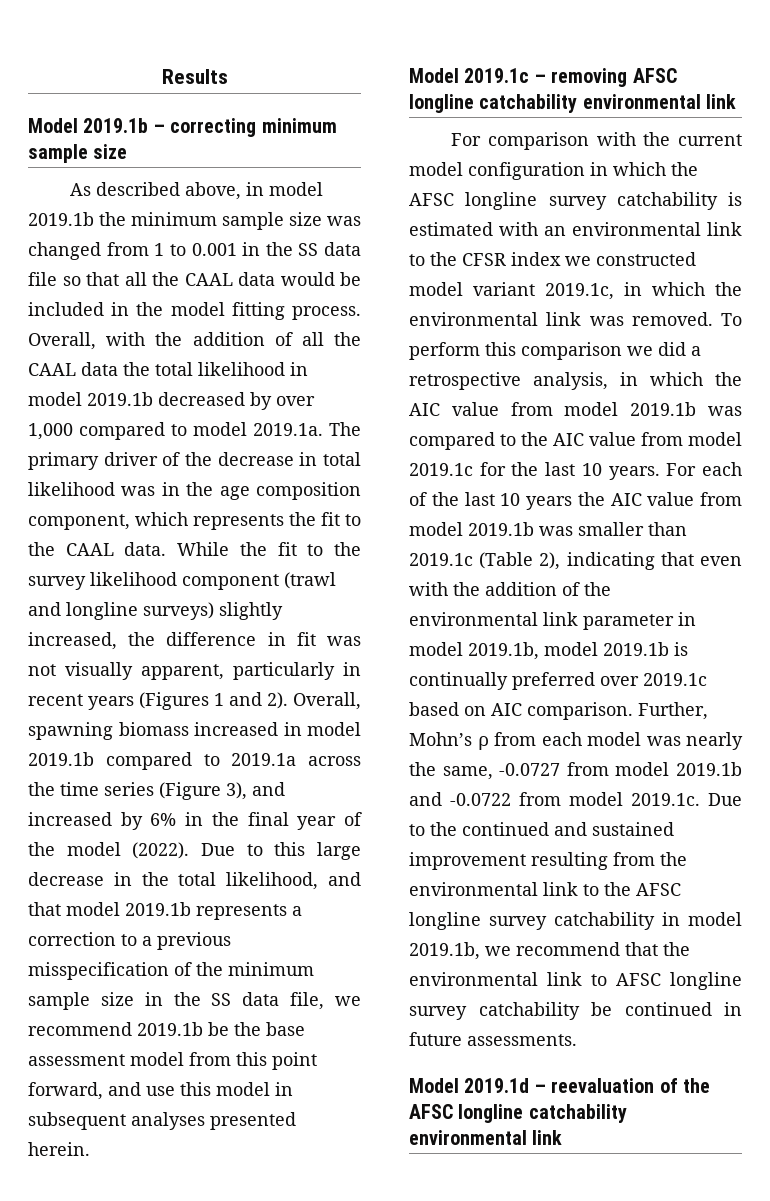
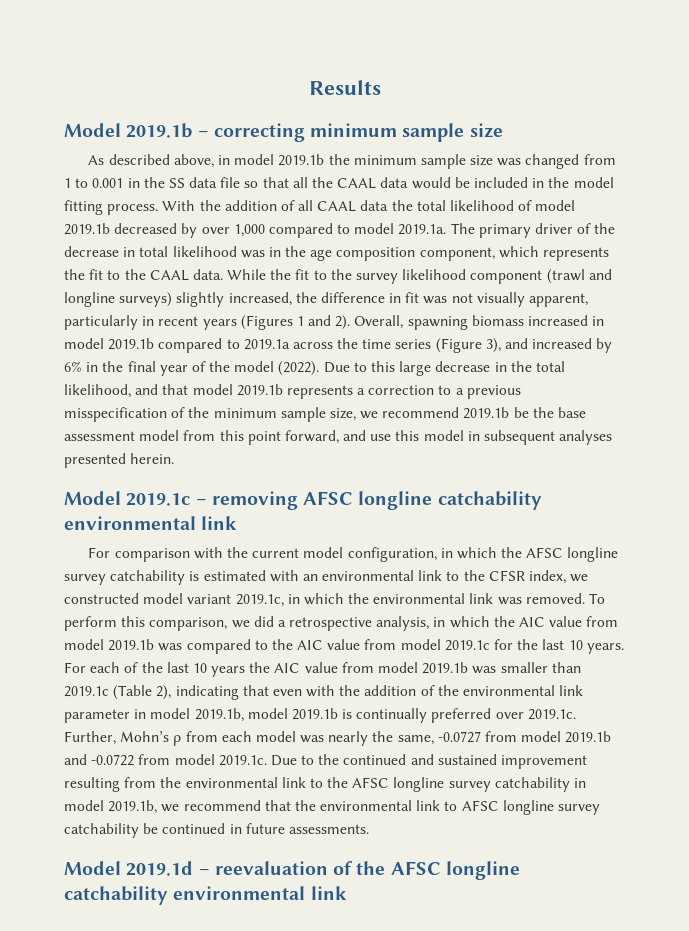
[28,332,146,350] Overall, with -> [162,200,196,211] With
[334,332,361,346] the -> (314, 205) none
[290,362,308,376] in -> [518,200,533,211] of
[100,992,325,1010] size in the SS data file, -> [329,408,356,421] size,
[468,162,585,180] configuration -> [347,547,437,562] configuration,
[511,252,561,266] index -> [529,570,567,584] index,
[521,342,622,360] comparison -> [149,617,228,631] comparison,
[643,673,707,686] [409,702,633,720] 2019.1c based on AIC comparison. -> [527,709,576,720] 2019.1c.

